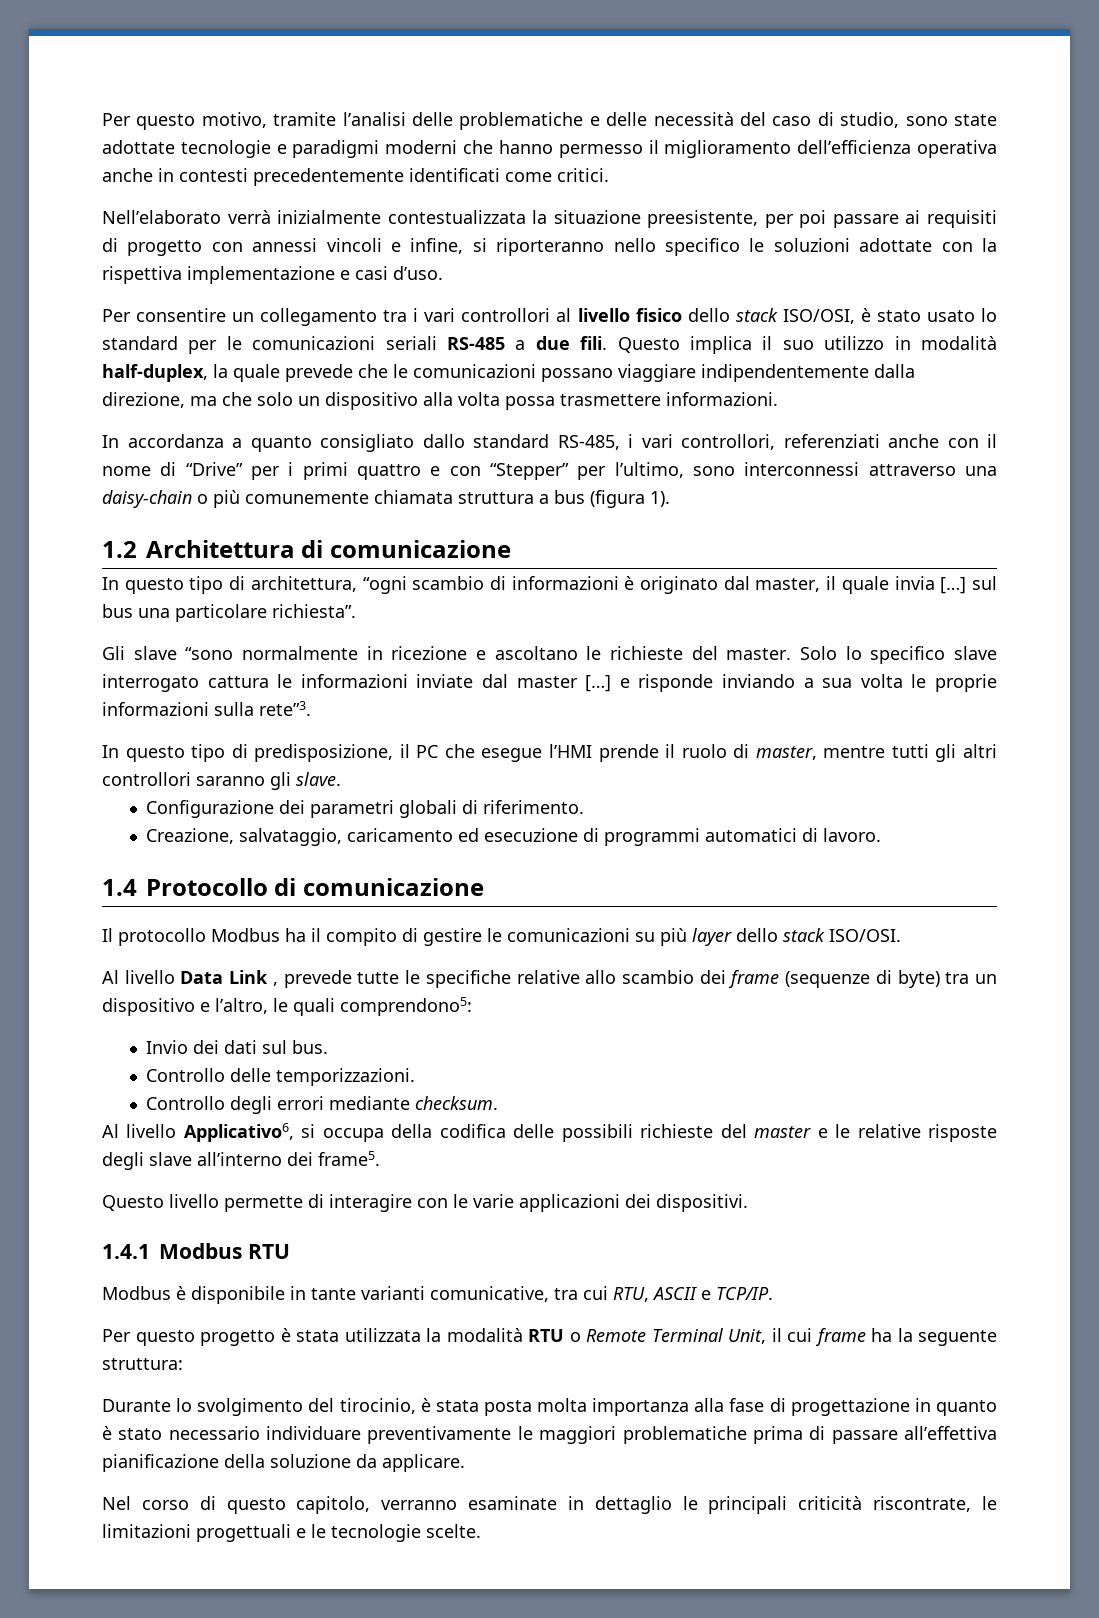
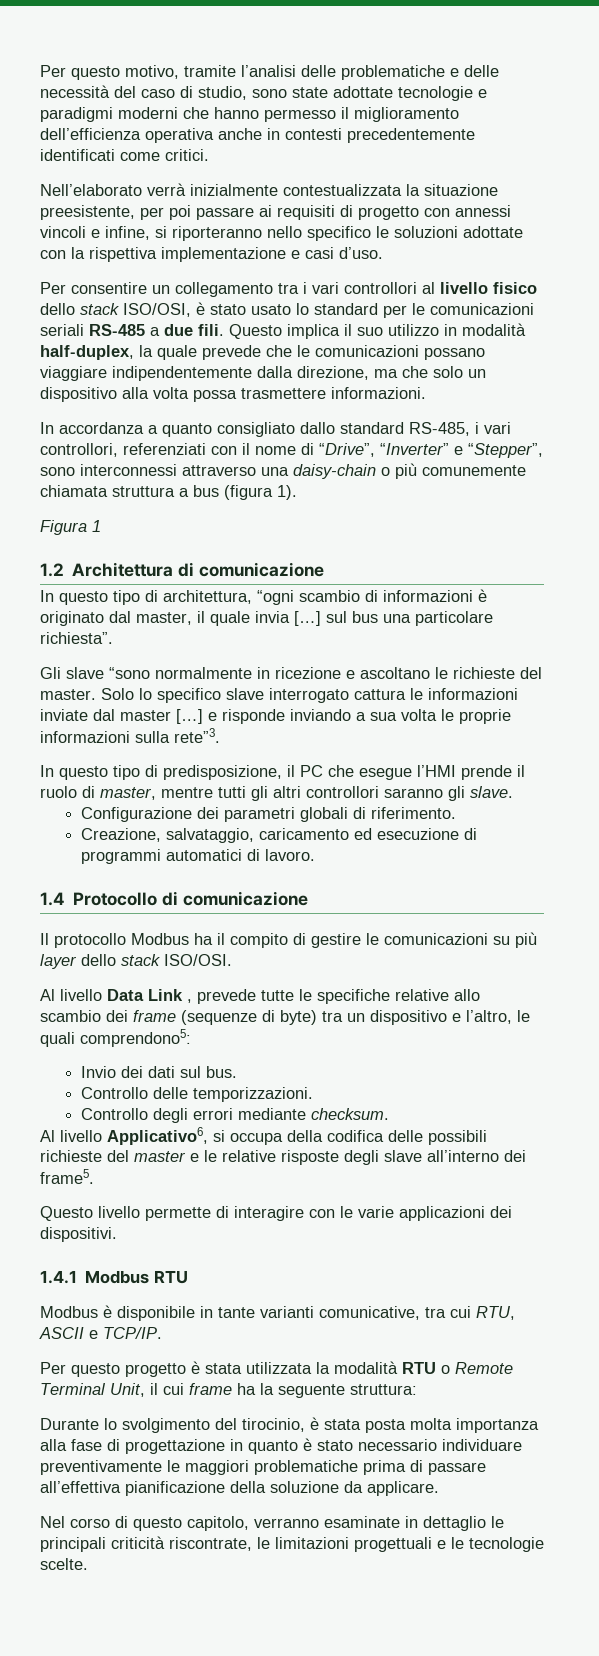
[888,434,939,448] anche -> (206, 449) none
[185,462,684,480] “Drive” per i primi quattro e con “Stepper” per l’ultimo, -> [319,443,543,458] “Drive”, “Inverter” e “Stepper”,
(670, 499) none -> [40,520,101,535] // Figura 1

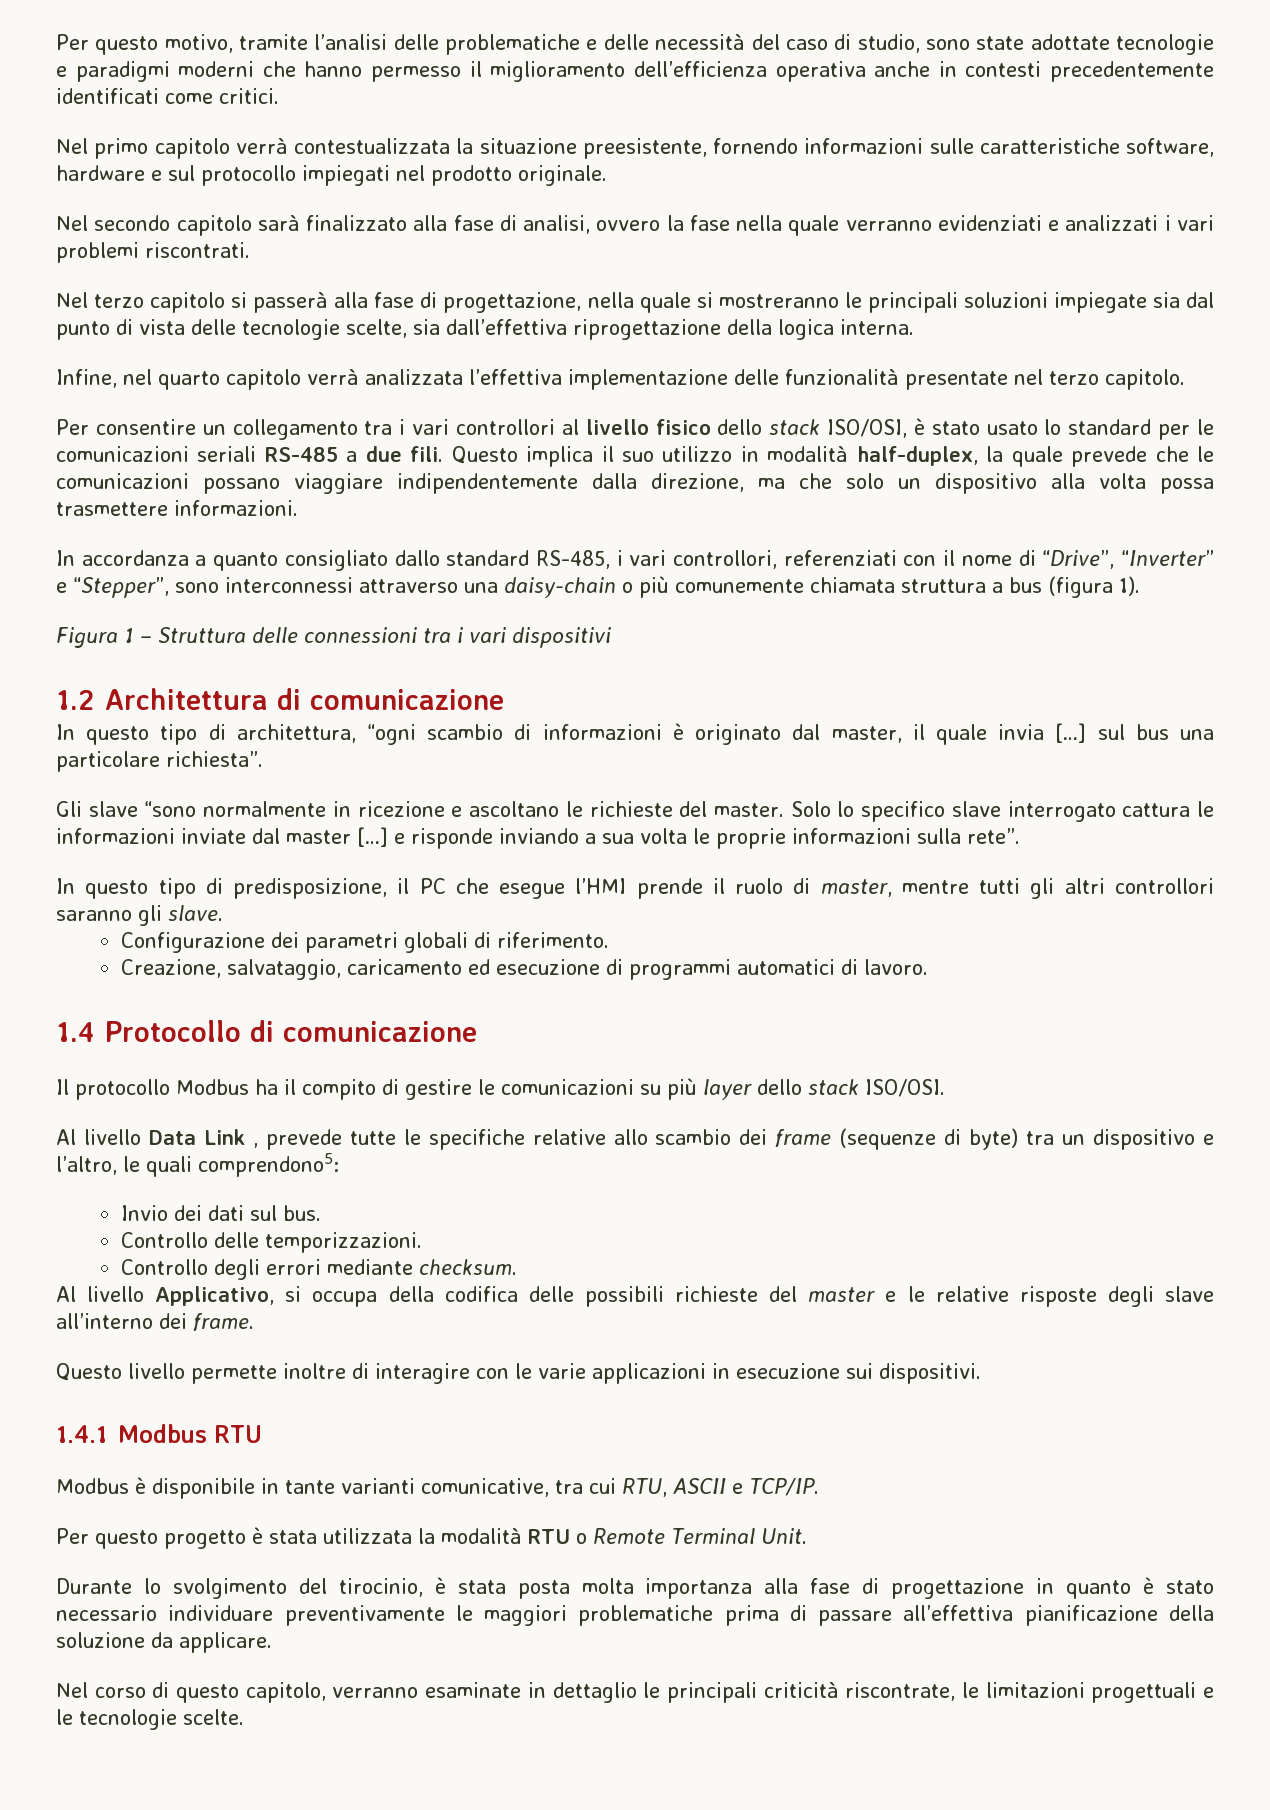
[40,183,498,196] [40,205,511,220] [40,226,523,241] [40,247,383,262] Nell’elaborato verrà inizialmente contestualizzata la situazione preesistente, per poi passare ai requisiti di progetto con annessi vincoli e infine, si riporteranno nello specifico le soluzioni adottate con la rispettiva implementazione e casi d’uso. -> [56,138,1214,159] [56,165,607,186] [56,215,1215,236] [56,242,250,263] [56,292,1214,313] [56,319,914,340] [56,369,1185,390] Nel primo capitolo verrà contestualizzata la situazione preesistente, fornendo informazioni sulle caratteristiche software, hardware e sul protocollo impiegati nel prodotto originale. // Nel secondo capitolo sarà finalizzato alla fase di analisi, ovvero la fase nella quale verranno evidenziati e analizzati i vari problemi riscontrati. // Nel terzo capitolo si passerà alla fase di progettazione, nella quale si mostreranno le principali soluzioni impiegate sia dal punto di vista delle tecnologie scelte, sia dall’effettiva riprogettazione della logica interna. // Infine, nel quarto capitolo verrà analizzata l’effettiva implementazione delle funzionalità presentate nel terzo capitolo.
(101, 526) none -> [140,627,611,648] – Struttura delle connessioni tra i vari dispositivi
[174,728,220,743] rete”3. -> [967,828,1020,844] rete”.
[107,1127,208,1145] Applicativo6, -> [155,1286,275,1306] Applicativo,
[40,1169,94,1184] frame5. -> [193,1313,254,1331] frame.
(211, 1214) none -> [283,1363,346,1379] inoltre
[490,1206,512,1218] dei -> [712,1363,873,1379] in esecuzione sui
[110,1383,417,1398] Unit, il cui frame ha la seguente struttura: -> [760,1528,807,1544] Unit.

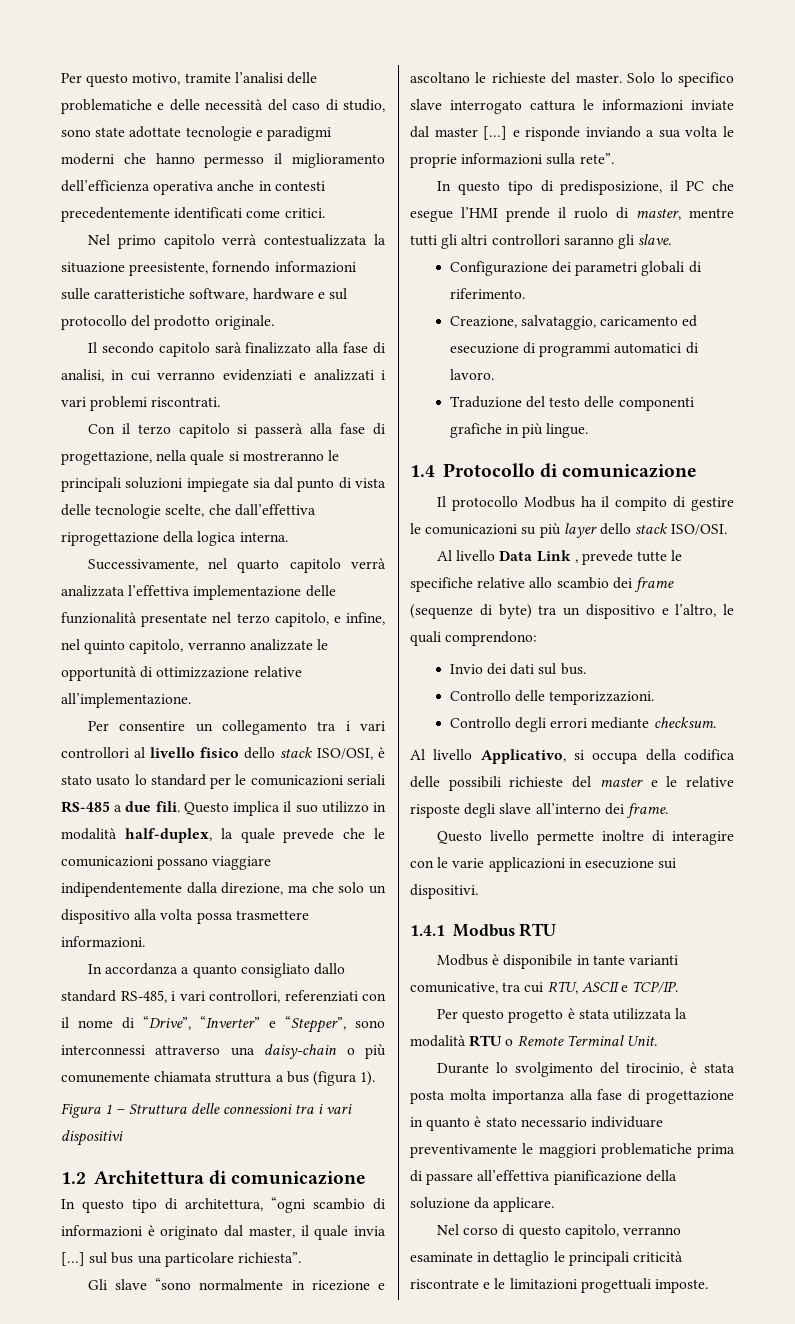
[302,165,425,186] impiegati nel -> [131,315,151,327] del
[56,215,88,231] Nel -> [87,342,97,353] Il
[596,215,840,236] ovvero la fase nella quale -> [111,370,150,381] in cui
[56,292,88,308] Nel -> [87,423,130,434] Con il
[413,319,440,335] sia -> [208,504,231,515] che
[56,369,117,388] Infine, -> [87,559,198,571] Successivamente,
[1105,369,1185,390] capitolo. -> [274,612,385,627] [61,639,328,654] [61,666,302,681] [61,693,191,708] capitolo, e infine, nel quinto capitolo, verranno analizzate le opportunità di ottimizzazione relative all’implementazione.
(928, 967) none -> [449,396,694,411] [449,423,589,438] // Traduzione del testo delle componenti grafiche in più lingue.
[198,1153,339,1177] comprendono5: -> [445,631,538,646] comprendono:
[845,1682,956,1701] riscontrate, -> [410,1279,491,1289] riscontrate e
[1203,1687,1214,1698] [56,1709,244,1730] e le tecnologie scelte. -> [654,1279,708,1293] imposte.

